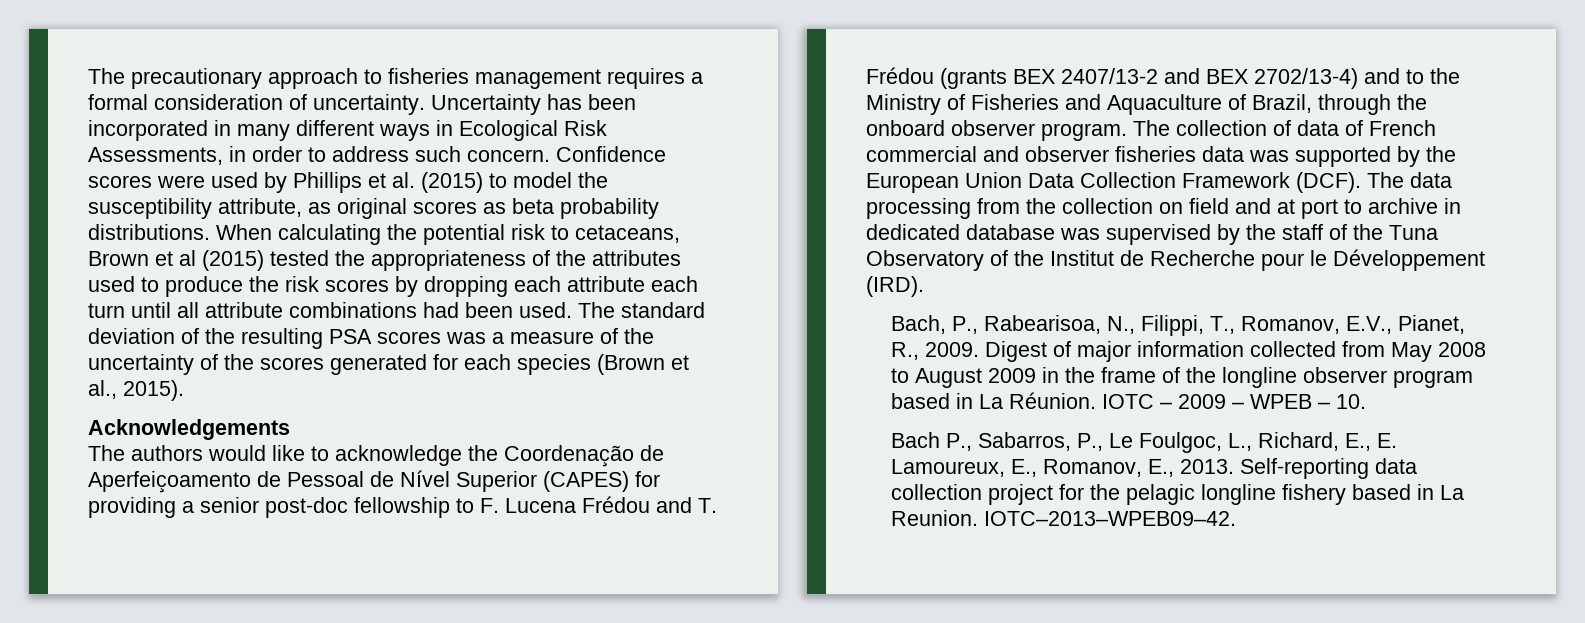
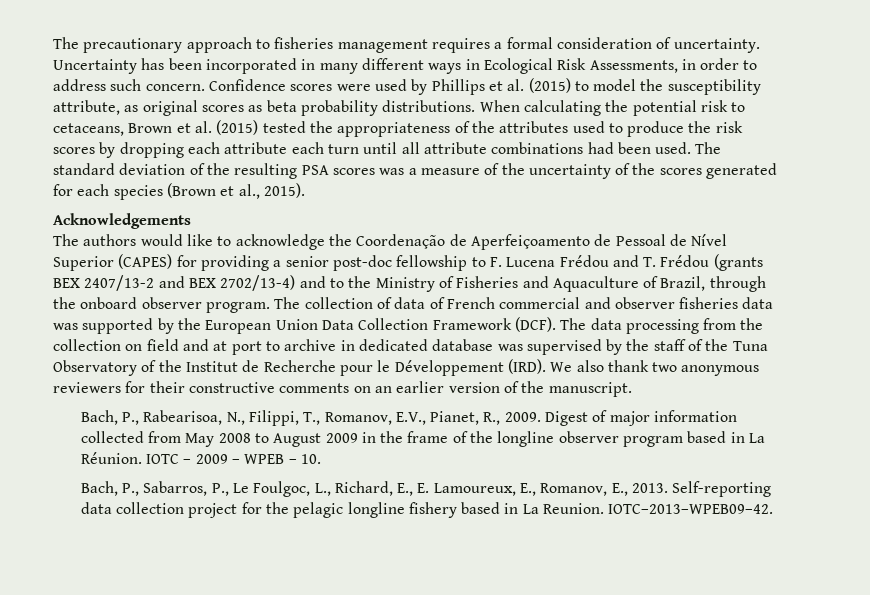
[179,250,196,266] al -> [194,121,212,133] al.
(924, 286) none -> [550,360,760,376] [53,381,632,397] We also thank two anonymous reviewers for their constructive comments on an earlier version of the manuscript.
[890,432,940,448] Bach -> [80,481,118,496] Bach,

